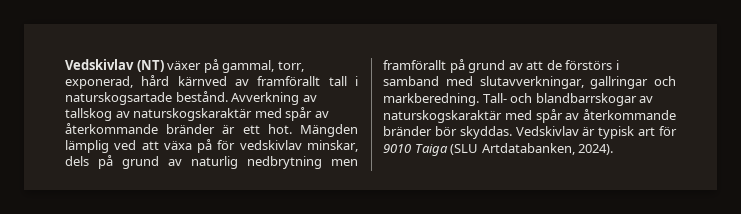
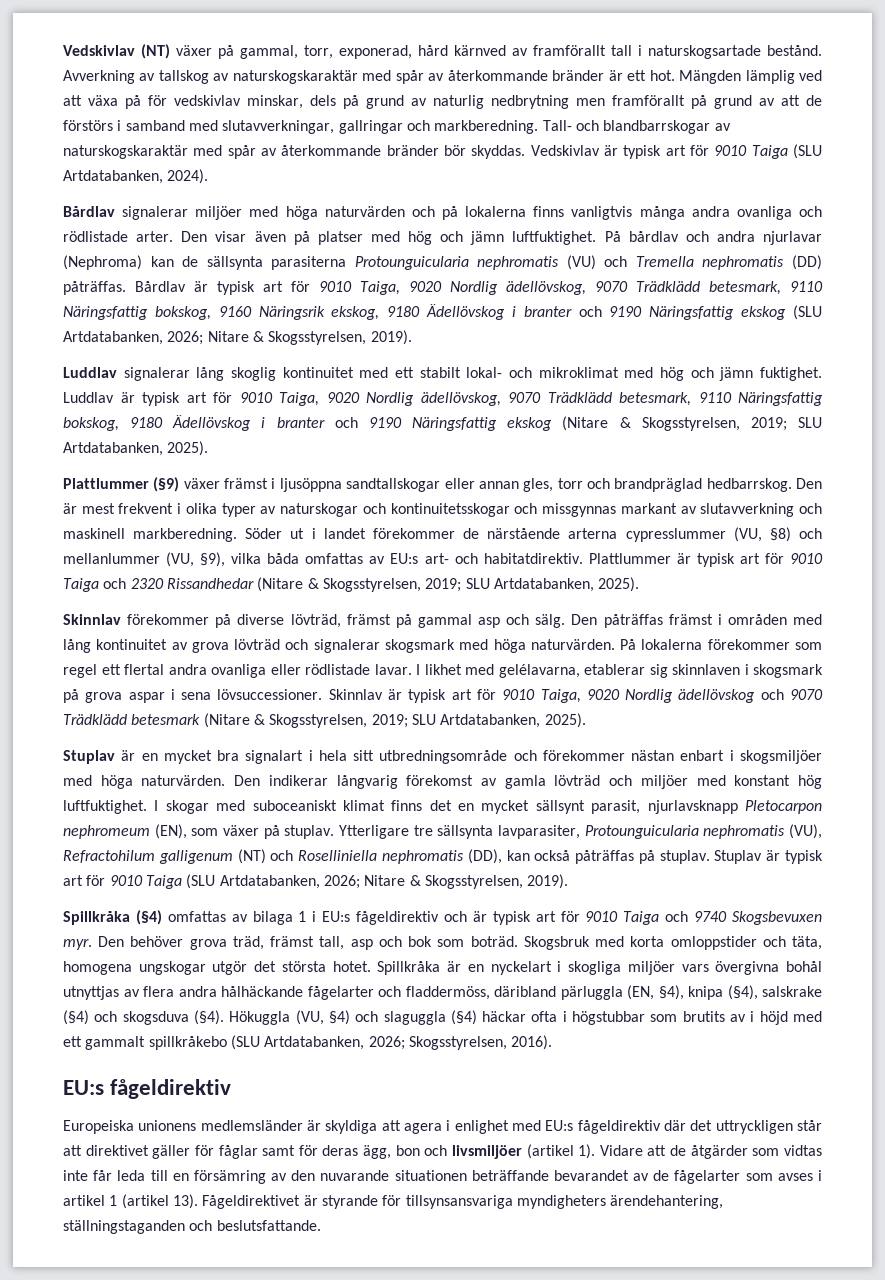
(614, 149) none -> [63,206,822,220] [63,231,822,245] [63,255,822,270] [63,281,823,295] [63,304,822,320] [63,330,412,345] [63,367,822,381] [63,392,823,406] [63,415,822,431] [63,441,209,456] [63,477,822,492] [63,503,823,517] [63,527,822,542] [63,552,823,567] [63,577,640,592] [63,614,822,628] [63,639,823,653] [63,664,823,678] [63,689,823,703] [63,713,586,728] [63,750,822,764] [63,775,822,789] [63,800,822,814] [63,824,822,839] [63,849,824,864] [63,874,569,889] [63,910,823,925] [63,936,823,950] [63,961,823,975] [63,985,822,1000] [63,1010,822,1025] [63,1035,553,1050] [63,1079,232,1099] [63,1120,822,1134] [63,1144,823,1159] [63,1170,822,1184] [63,1194,724,1209] [63,1220,321,1234] // Bårdlav signalerar miljöer med höga naturvärden och på lokalerna finns vanligtvis många andra ovanliga och rödlistade arter. Den visar även på platser med hög och jämn luftfuktighet. På bårdlav och andra njurlavar (Nephroma) kan de sällsynta parasiterna Protounguicularia nephromatis (VU) och Tremella nephromatis (DD) påträffas. Bårdlav är typisk art för 9010 Taiga, 9020 Nordlig ädellövskog, 9070 Trädklädd betesmark, 9110 Näringsfattig bokskog, 9160 Näringsrik ekskog, 9180 Ädellövskog i branter och 9190 Näringsfattig ekskog (SLU Artdatabanken, 2026; Nitare & Skogsstyrelsen, 2019). // Luddlav signalerar lång skoglig kontinuitet med ett stabilt lokal- och mikroklimat med hög och jämn fuktighet. Luddlav är typisk art för 9010 Taiga, 9020 Nordlig ädellövskog, 9070 Trädklädd betesmark, 9110 Näringsfattig bokskog, 9180 Ädellövskog i branter och 9190 Näringsfattig ekskog (Nitare & Skogsstyrelsen, 2019; SLU Artdatabanken, 2025). // Plattlummer (§9) växer främst i ljusöppna sandtallskogar eller annan gles, torr och brandpräglad hedbarrskog. Den är mest frekvent i olika typer av naturskogar och kontinuitetsskogar och missgynnas markant av slutavverkning och maskinell markberedning. Söder ut i landet förekommer de närstående arterna cypresslummer (VU, §8) och mellanlummer (VU, §9), vilka båda omfattas av EU:s art- och habitatdirektiv. Plattlummer är typisk art för 9010 Taiga och 2320 Rissandhedar (Nitare & Skogsstyrelsen, 2019; SLU Artdatabanken, 2025). // Skinnlav förekommer på diverse lövträd, främst på gammal asp och sälg. Den påträffas främst i områden med lång kontinuitet av grova lövträd och signalerar skogsmark med höga naturvärden. På lokalerna förekommer som regel ett flertal andra ovanliga eller rödlistade lavar. I likhet med gelélavarna, etablerar sig skinnlaven i skogsmark på grova aspar i sena lövsuccessioner. Skinnlav är typisk art för 9010 Taiga, 9020 Nordlig ädellövskog och 9070 Trädklädd betesmark (Nitare & Skogsstyrelsen, 2019; SLU Artdatabanken, 2025). // Stuplav är en mycket bra signalart i hela sitt utbredningsområde och förekommer nästan enbart i skogsmiljöer med höga naturvärden. Den indikerar långvarig förekomst av gamla lövträd och miljöer med konstant hög luftfuktighet. I skogar med suboceaniskt klimat finns det en mycket sällsynt parasit, njurlavsknapp Pletocarpon nephromeum (EN), som växer på stuplav. Ytterligare tre sällsynta lavparasiter, Protounguicularia nephromatis (VU), Refractohilum galligenum (NT) och Roselliniella nephromatis (DD), kan också påträffas på stuplav. Stuplav är typisk art för 9010 Taiga (SLU Artdatabanken, 2026; Nitare & Skogsstyrelsen, 2019). // Spillkråka (§4) omfattas av bilaga 1 i EU:s fågeldirektiv och är typisk art för 9010 Taiga och 9740 Skogsbevuxen myr. Den behöver grova träd, främst tall, asp och bok som boträd. Skogsbruk med korta omloppstider och täta, homogena ungskogar utgör det största hotet. Spillkråka är en nyckelart i skogliga miljöer vars övergivna bohål utnyttjas av flera andra hålhäckande fågelarter och fladdermöss, däribland pärluggla (EN, §4), knipa (§4), salskrake (§4) och skogsduva (§4). Hökuggla (VU, §4) och slaguggla (§4) häckar ofta i högstubbar som brutits av i höjd med ett gammalt spillkråkebo (SLU Artdatabanken, 2026; Skogsstyrelsen, 2016). // EU:s fågeldirektiv // Europeiska unionens medlemsländer är skyldiga att agera i enlighet med EU:s fågeldirektiv där det uttryckligen står att direktivet gäller för fåglar samt för deras ägg, bon och livsmiljöer (artikel 1). Vidare att de åtgärder som vidtas inte får leda till en försämring av den nuvarande situationen beträffande bevarandet av de fågelarter som avses i artikel 1 (artikel 13). Fågeldirektivet är styrande för tillsynsansvariga myndigheters ärendehantering, ställningstaganden och beslutsfattande.

